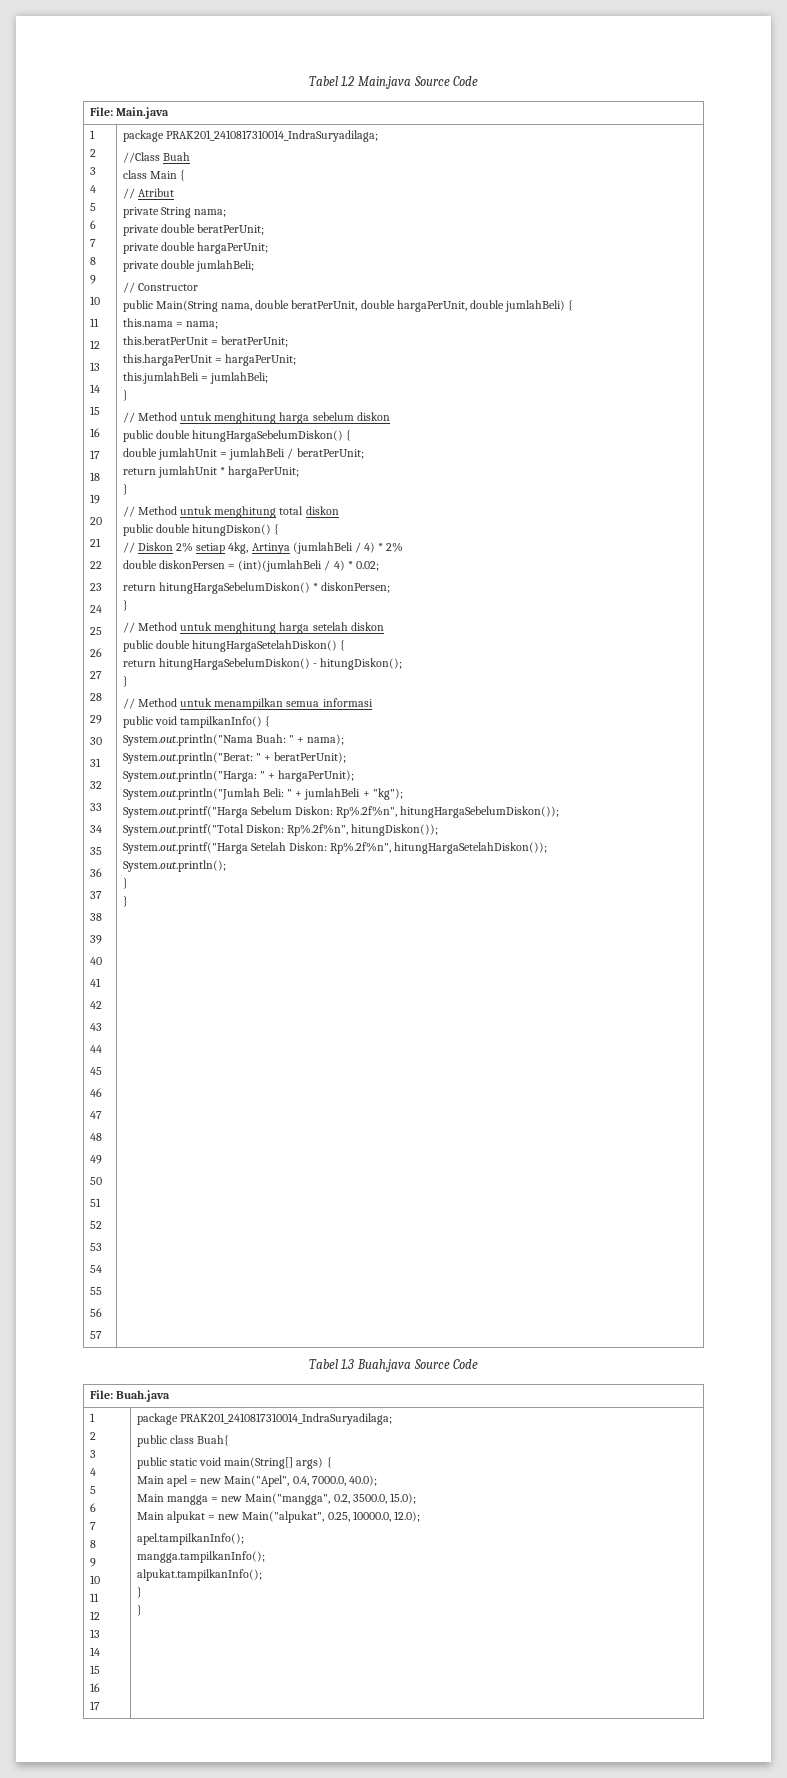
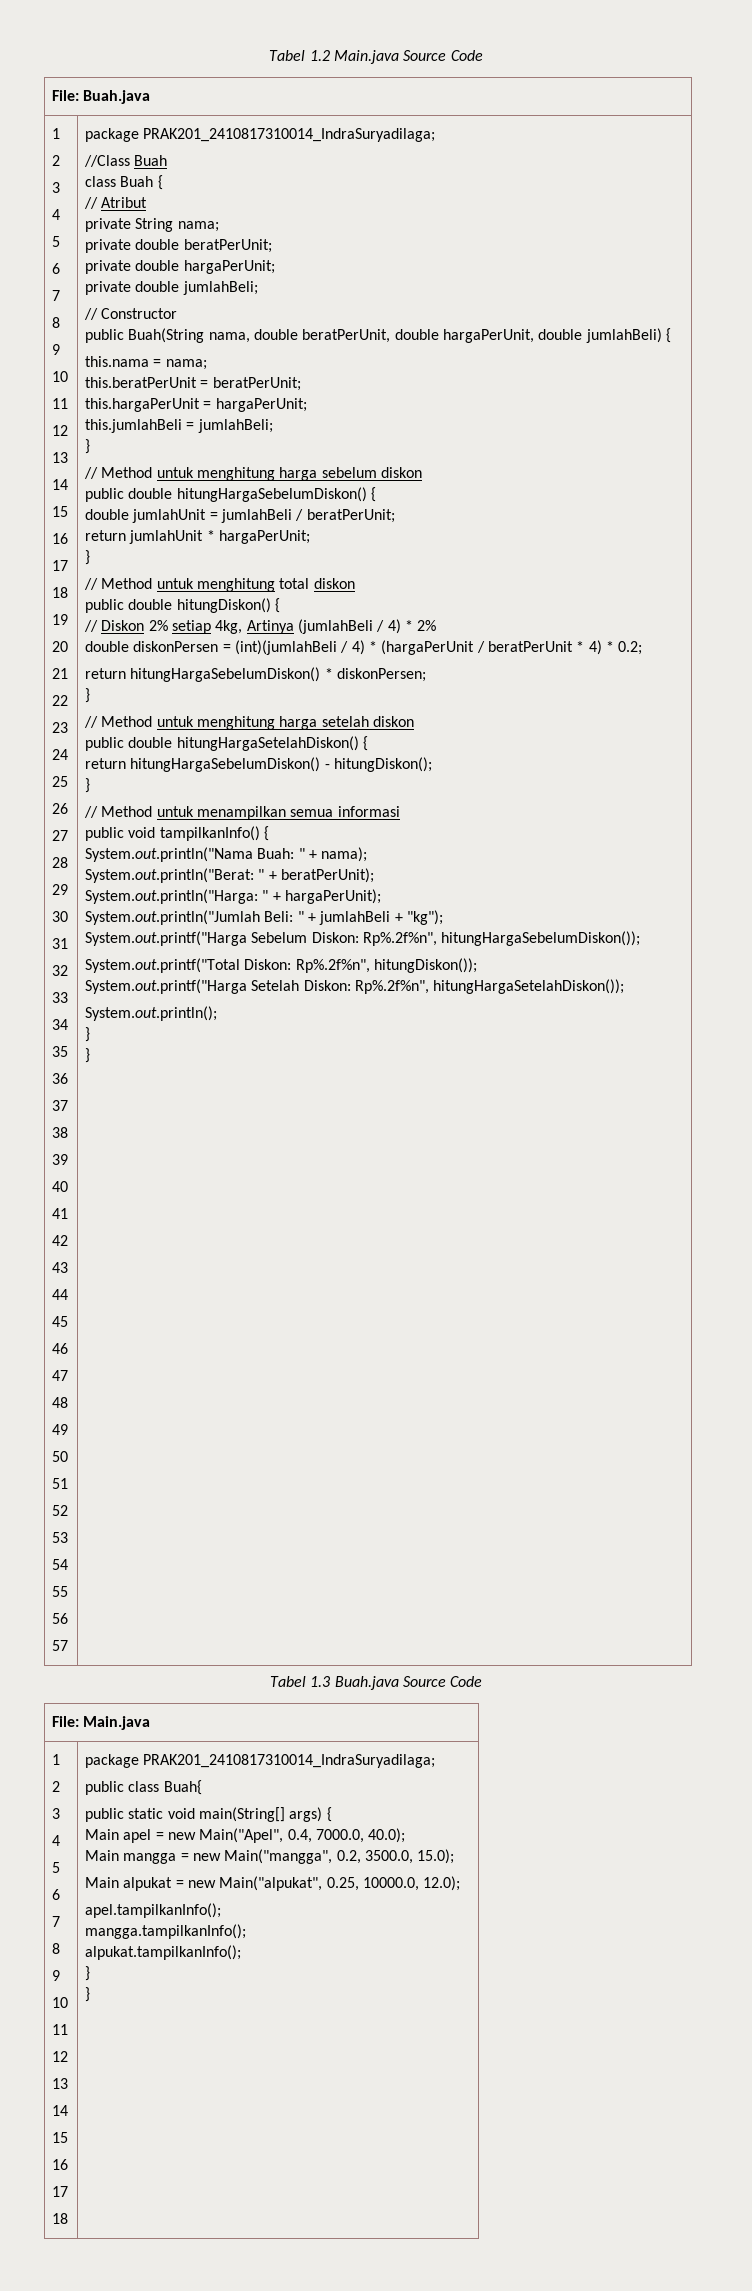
[116,107,170,119] Main.java -> [83,90,151,104] Buah.java
[150,171,178,179] Main -> [120,176,154,187] Buah
[156,300,219,312] Main(String -> [128,328,205,343] Buah(String
[355,561,379,571] 0.02; -> [381,640,643,655] (hargaPerUnit / beratPerUnit * 4) * 0.2;
[116,1390,171,1402] Buah.java -> [83,1716,151,1730] Main.java
(101, 1705) none -> [52,2213,69,2224] // 18

